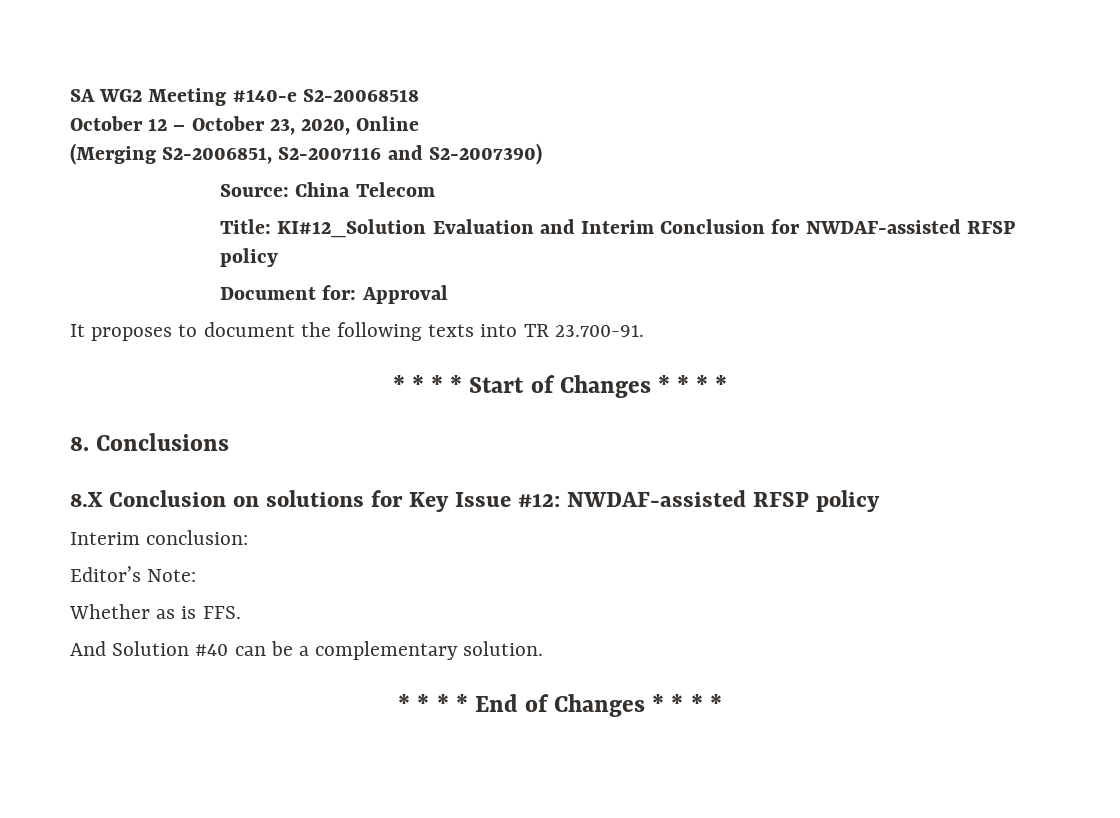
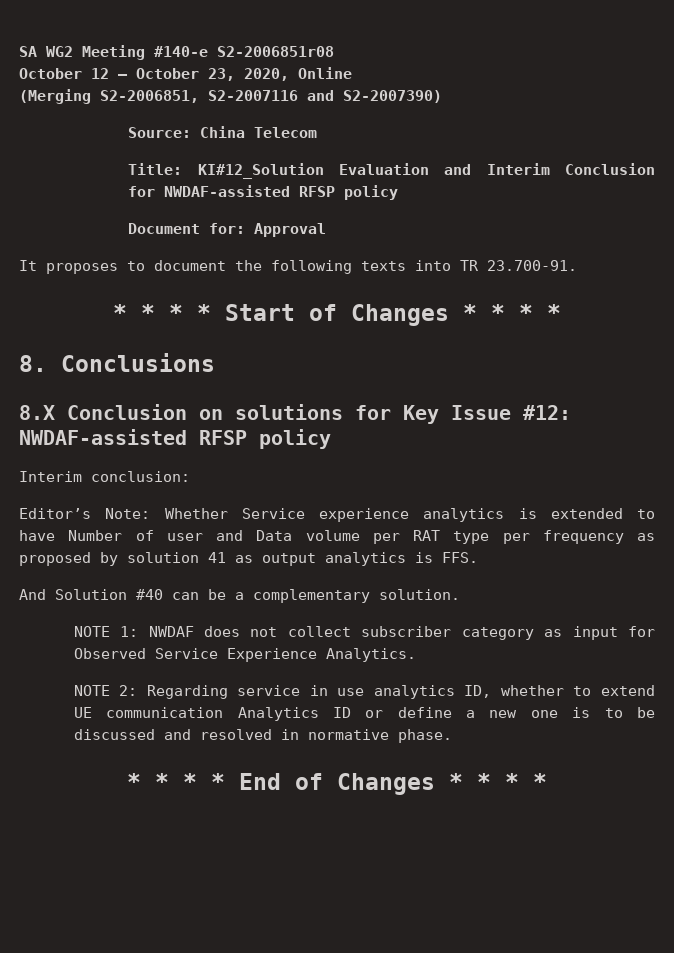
[302,89,419,102] S2-20068518 -> [217,46,334,57] S2-2006851r08
[69,604,176,619] // Whether as -> [164,508,655,522] [19,530,655,544] [19,552,406,566] Whether Service experience analytics is extended to have Number of user and Data volume per RAT type per frequency as proposed by solution 41 as output analytics
(544, 648) none -> [73,626,656,640] [73,648,416,662] [73,685,655,699] [73,707,655,721] [73,729,452,743] // NOTE 1: NWDAF does not collect subscriber category as input for Observed Service Experience Analytics. // NOTE 2: Regarding service in use analytics ID, whether to extend UE communication Analytics ID or define a new one is to be discussed and resolved in normative phase.

